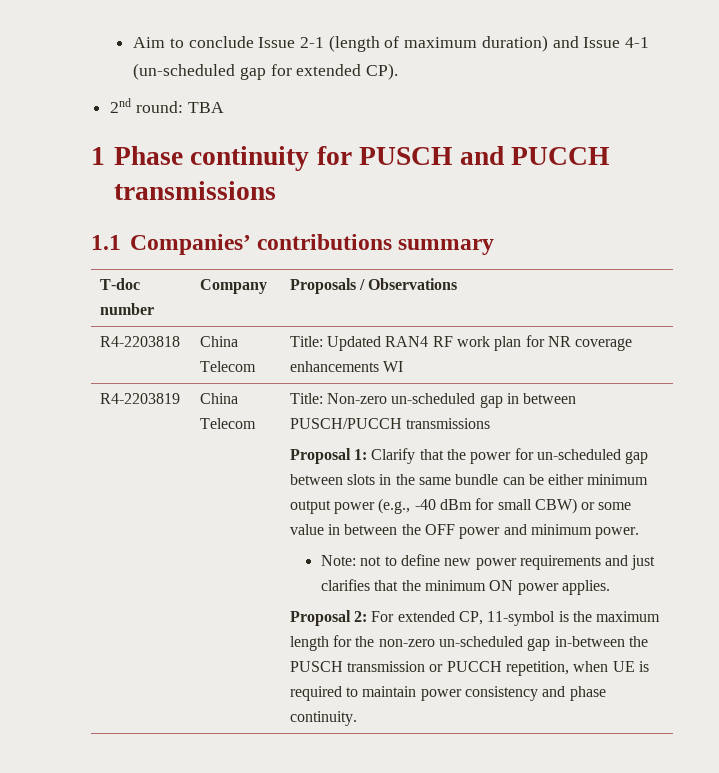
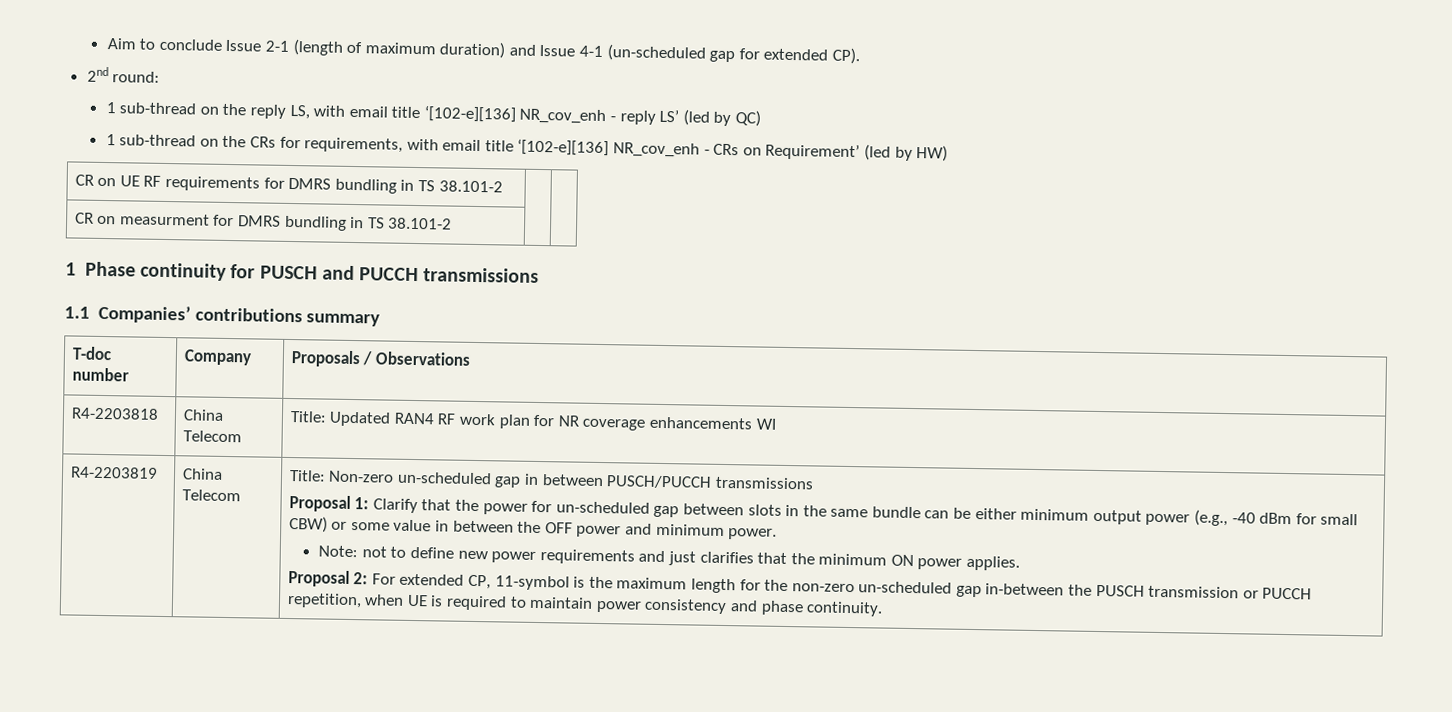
[187,102,224,113] TBA -> [105,102,762,127] [105,134,949,162] [74,174,503,194] [74,212,453,231] // 1 sub-thread on the reply LS, with email title ‘[102-e][136] NR_cov_enh - reply LS’ (led by QC) // 1 sub-thread on the CRs for requirements, with email title ‘[102-e][136] NR_cov_enh - CRs on Requirement’ (led by HW) // CR on UE RF requirements for DMRS bundling in TS 38.101-2 | | // CR on measurment for DMRS bundling in TS 38.101-2 | |

